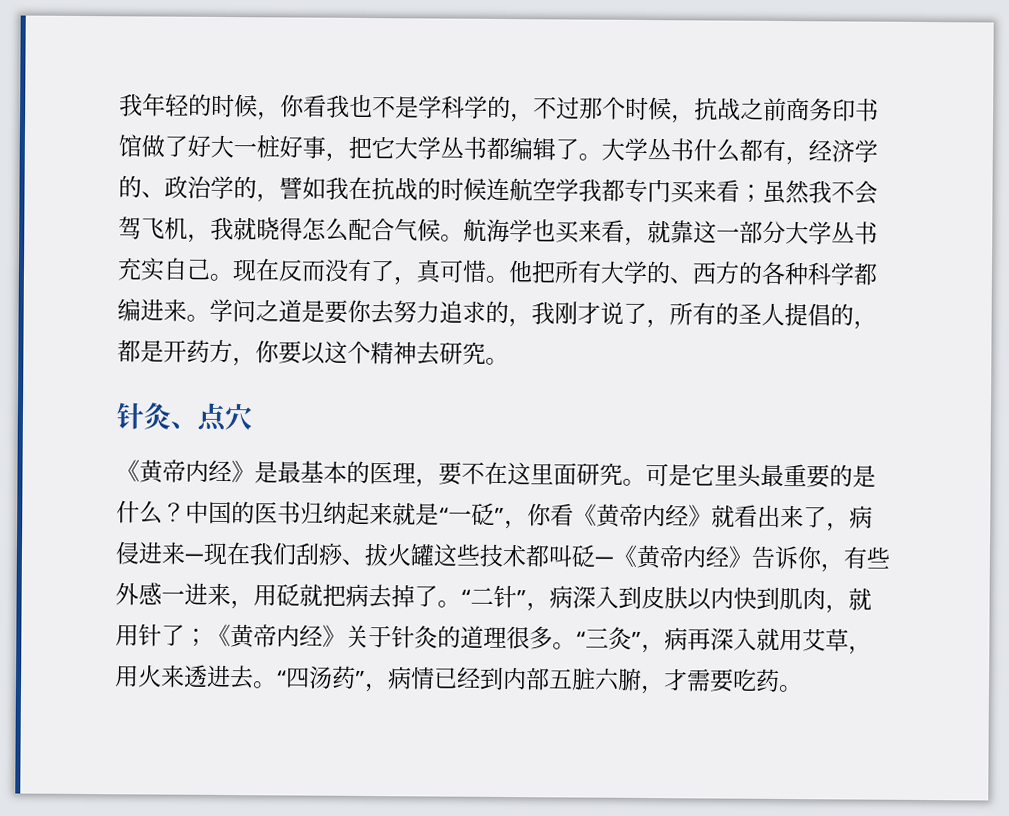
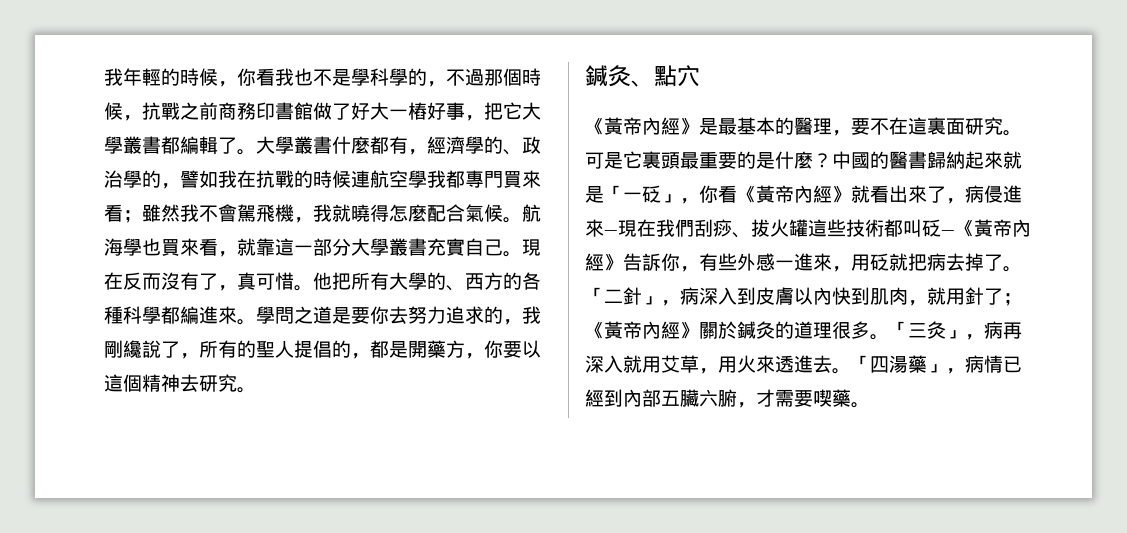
[165,93,235,118] 轻的时 -> [142,68,199,86] 輕的時
[418,95,879,124] [118,134,142,158] 学科学的，不过那个时候，抗战之前商务印书馆 -> [351,68,541,87] [104,102,313,121] 學科學的，不過那個時候，抗戰之前商務印書館
[256,135,280,159] 桩 -> [408,102,427,120] 樁
[417,136,878,166] 学丛书都编辑了。大学丛书什么都有，经济学 -> [104,136,484,155] 學叢書都編輯了。大學叢書什麼都有，經濟學
[210,175,234,200] 学 -> [123,170,142,188] 學
[394,177,878,205] [118,216,602,244] 战的时候连航空学我都专门买来看；虽然我不会驾飞机，我就晓得怎么配合气候。航海学也买来 -> [275,170,541,188] [104,204,541,223] [104,238,199,256] 戰的時候連航空學我都專門買來看；雖然我不會駕飛機，我就曉得怎麼配合氣候。航海學也買來
[693,220,717,244] 这 -> [275,238,294,256] 這
[808,221,878,245] [117,257,349,282] 学丛书充实自己。现在反而没 -> [370,238,541,257] [104,272,180,290] 學叢書充實自己。現在反而沒
[623,260,648,285] 学 -> [408,272,427,290] 學
[784,262,878,286] [117,298,256,323] 种科学都编进来。学问 -> [104,306,294,325] 種科學都編進來。學問
[554,301,624,325] 刚才说 -> [104,340,161,358] 剛纔說
[738,303,762,324] 圣 -> [256,341,275,358] 聖
[163,339,210,363] 开药 -> [408,340,446,358] 開藥
[324,340,371,365] 这个 -> [104,374,142,392] 這個
[116,402,228,433] 针灸、点 -> [585,65,677,87] 鍼灸、點
[139,459,232,484] 黄帝内经 -> [604,117,680,135] 黃帝內經
[369,461,393,485] 医 -> [794,117,813,135] 醫
[507,462,554,486] 这里 -> [908,117,946,135] 這裏
[714,463,762,488] 里头 -> [642,151,680,169] 裏頭
[139,500,689,530] 么？中国的医书归纳起来就是“一砭”，你看《黄帝内经 -> [794,151,1022,169] [585,185,832,204] 麼？中國的醫書歸納起來就是「一砭」，你看《黃帝內經
[780,504,804,529] 来 -> [908,185,927,203] 來
[138,541,297,566] 进来—现在我们 -> [1003,185,1022,203] [585,219,694,237] 進來—現在我們
[433,543,527,568] 这些技术 -> [808,219,884,237] 這些技術
[636,544,799,570] 黄帝内经》告诉 -> [974,219,1031,237] [585,253,661,271] 黃帝內經》告訴
[184,582,231,607] 进来 -> [794,253,832,271] 進來
[460,584,527,609] “二针” -> [585,287,661,305] 「二針」
[664,586,734,611] 肤以内 -> [775,287,832,305] 膚以內
[138,623,415,649] 针了；《黄帝内经》关于针 -> [965,287,1022,306] [585,321,756,339] 針了；《黃帝內經》關於鍼
[575,626,642,650] “三灸” -> [889,321,965,339] 「三灸」
[160,664,596,693] 来透进去。“四汤药”，病情已经到内部五脏 -> [756,355,1022,374] [585,389,699,407] 來透進去。「四湯藥」，病情已經到內部五臟
[732,668,780,692] 吃药 -> [813,389,851,407] 喫藥

